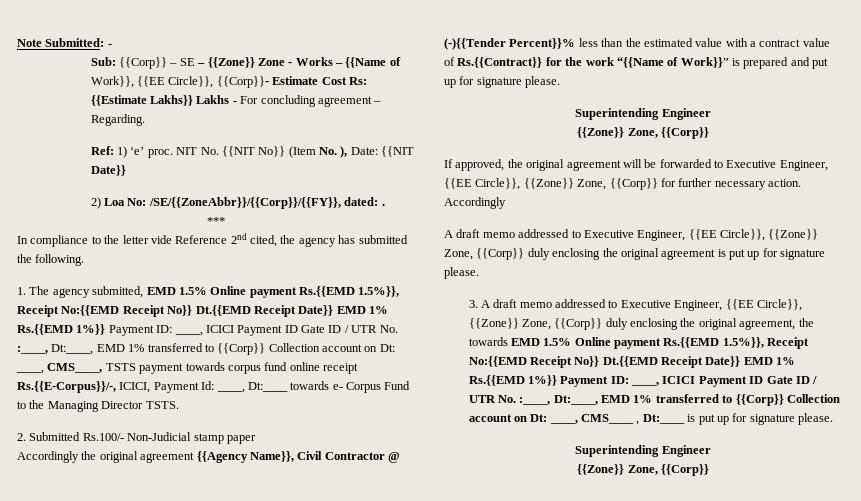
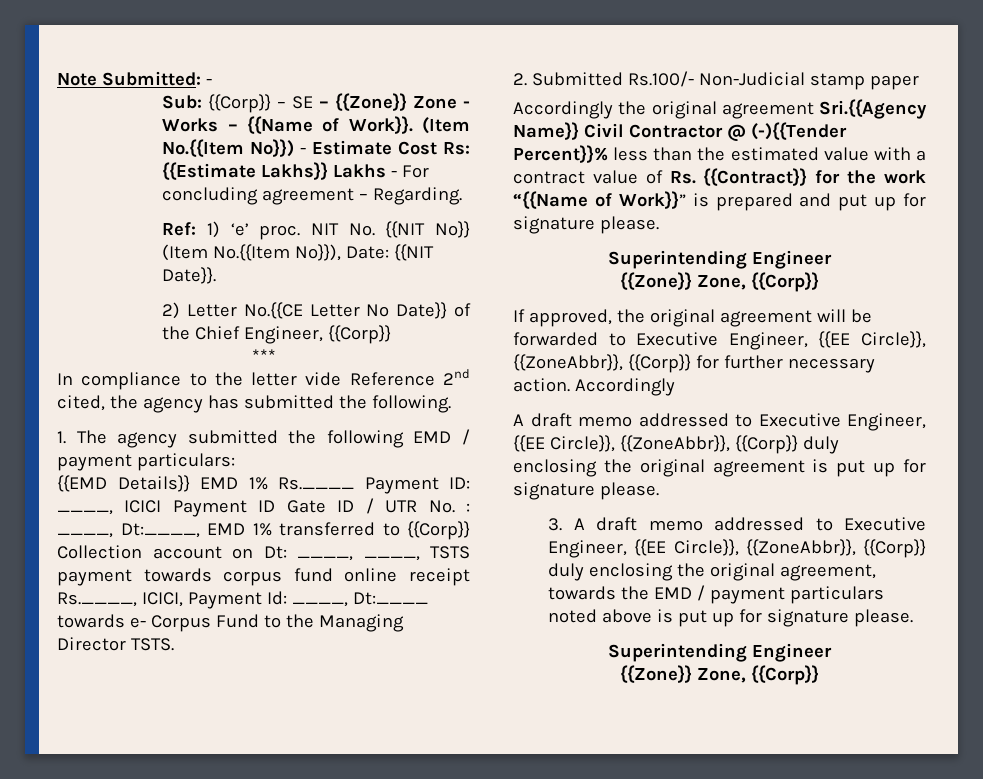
[90,76,269,88] Work}}, {{EE Circle}}, {{Corp}}- -> [348,116,470,134] [162,139,307,157] Work}}. (Item No.{{Item No}}) -
[319,146,348,158] No. ), -> [213,244,342,261] No.{{Item No}}),
[90,165,126,176] Date}} -> [162,267,217,284] Date}}.
[104,197,385,209] Loa No: /SE/{{ZoneAbbr}}/{{Corp}}/{{FY}}, dated: . -> [187,302,471,319] [162,325,392,344] Letter No.{{CE Letter No Date}} of the Chief Engineer, {{Corp}}
[92,286,400,298] [17,305,388,317] [17,324,106,335] submitted, EMD 1.5% Online payment Rs.{{EMD 1.5%}}, Receipt No:{{EMD Receipt No}} Dt.{{EMD Receipt Date}} EMD 1% Rs.{{EMD 1%}} -> [187,429,470,448] [57,453,235,471] [57,475,354,492] submitted the following EMD / payment particulars: // {{EMD Details}} EMD 1% Rs.____
[17,346,48,354] :____, -> [466,503,471,512] [57,533,113,538] : ____,
[47,363,103,373] CMS____, -> [363,556,420,561] ____,
[17,381,116,393] Rs.{{E-Corpus}}/-, -> [57,592,137,607] Rs.____,
[196,451,294,463] {{Agency Name}}, -> [819,99,927,119] [513,122,579,140] Sri.{{Agency Name}}
[457,57,543,68] Rs.{{Contract}} -> [669,168,808,186] Rs. {{Contract}}
[523,178,607,190] {{Zone}} Zone, -> [513,354,623,371] {{ZoneAbbr}},
[768,229,819,240] [444,249,473,260] {{Zone}} Zone, -> [619,435,730,452] {{ZoneAbbr}},
[468,318,551,330] {{Zone}} Zone, -> [745,539,856,556] {{ZoneAbbr}},
[798,318,814,327] [468,337,810,349] [468,356,796,368] [468,375,818,387] [468,394,840,406] [468,414,685,425] the towards EMD 1.5% Online payment Rs.{{EMD 1.5%}}, Receipt No:{{EMD Receipt No}} Dt.{{EMD Receipt Date}} EMD 1% Rs.{{EMD 1%}} Payment ID: ____, ICICI Payment ID Gate ID / UTR No. :____, Dt:____, EMD 1% transferred to {{Corp}} Collection account on Dt: ____, CMS____ , Dt:____ -> [548,585,885,604] [548,609,653,623] towards the EMD / payment particulars noted above

